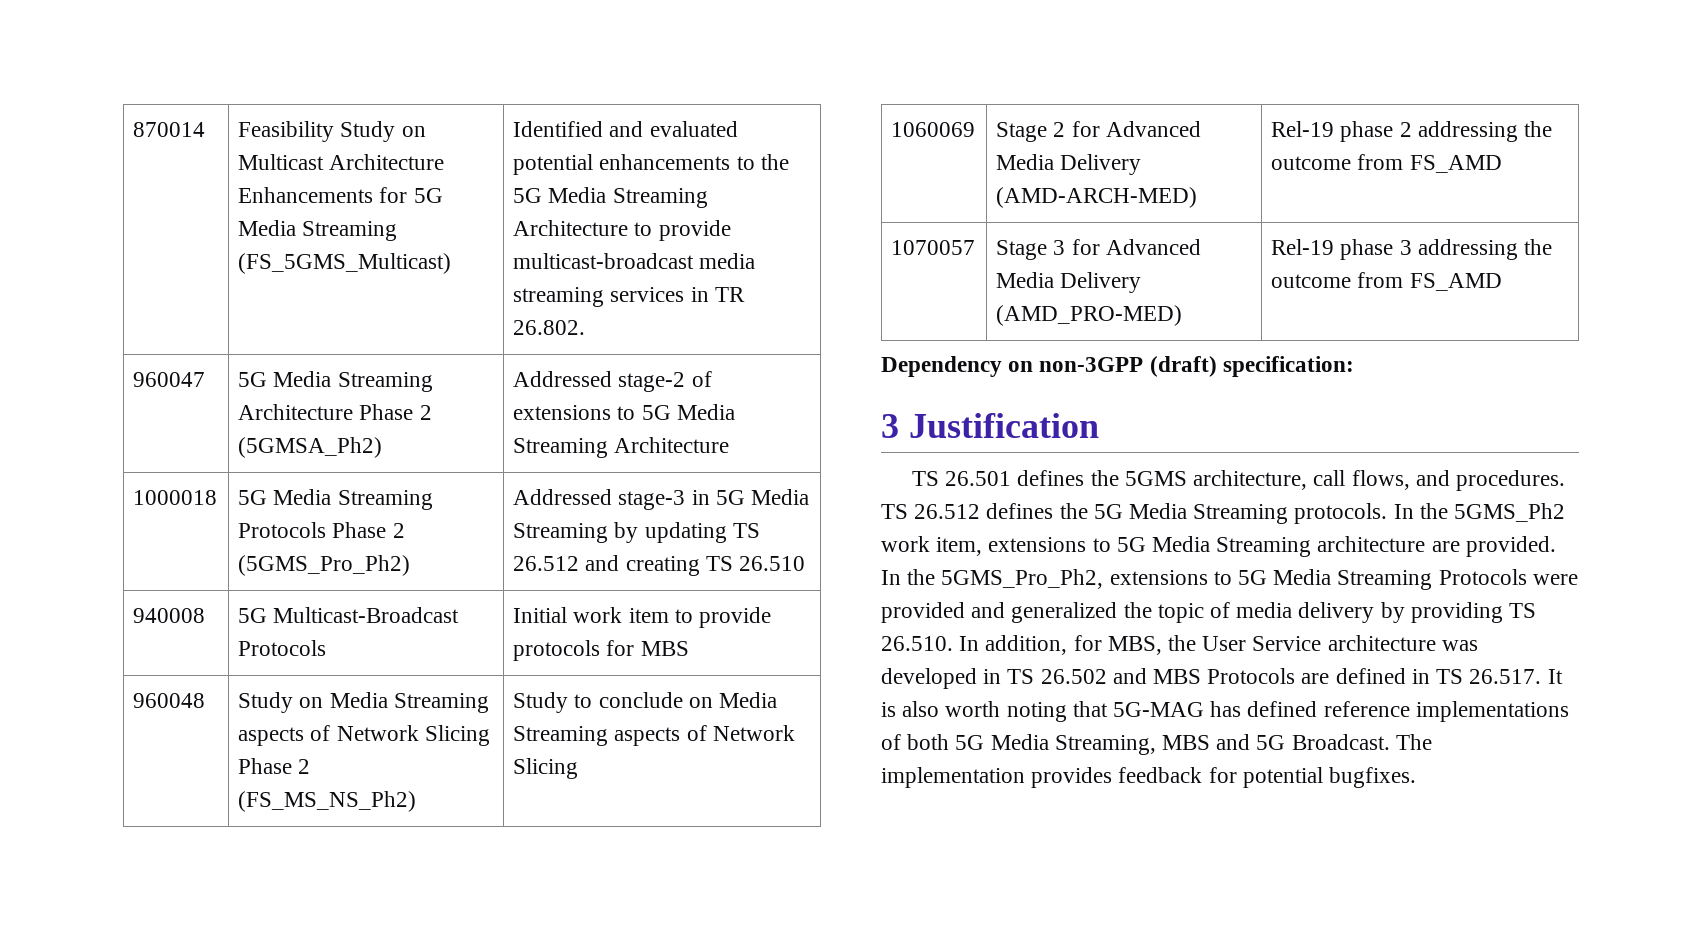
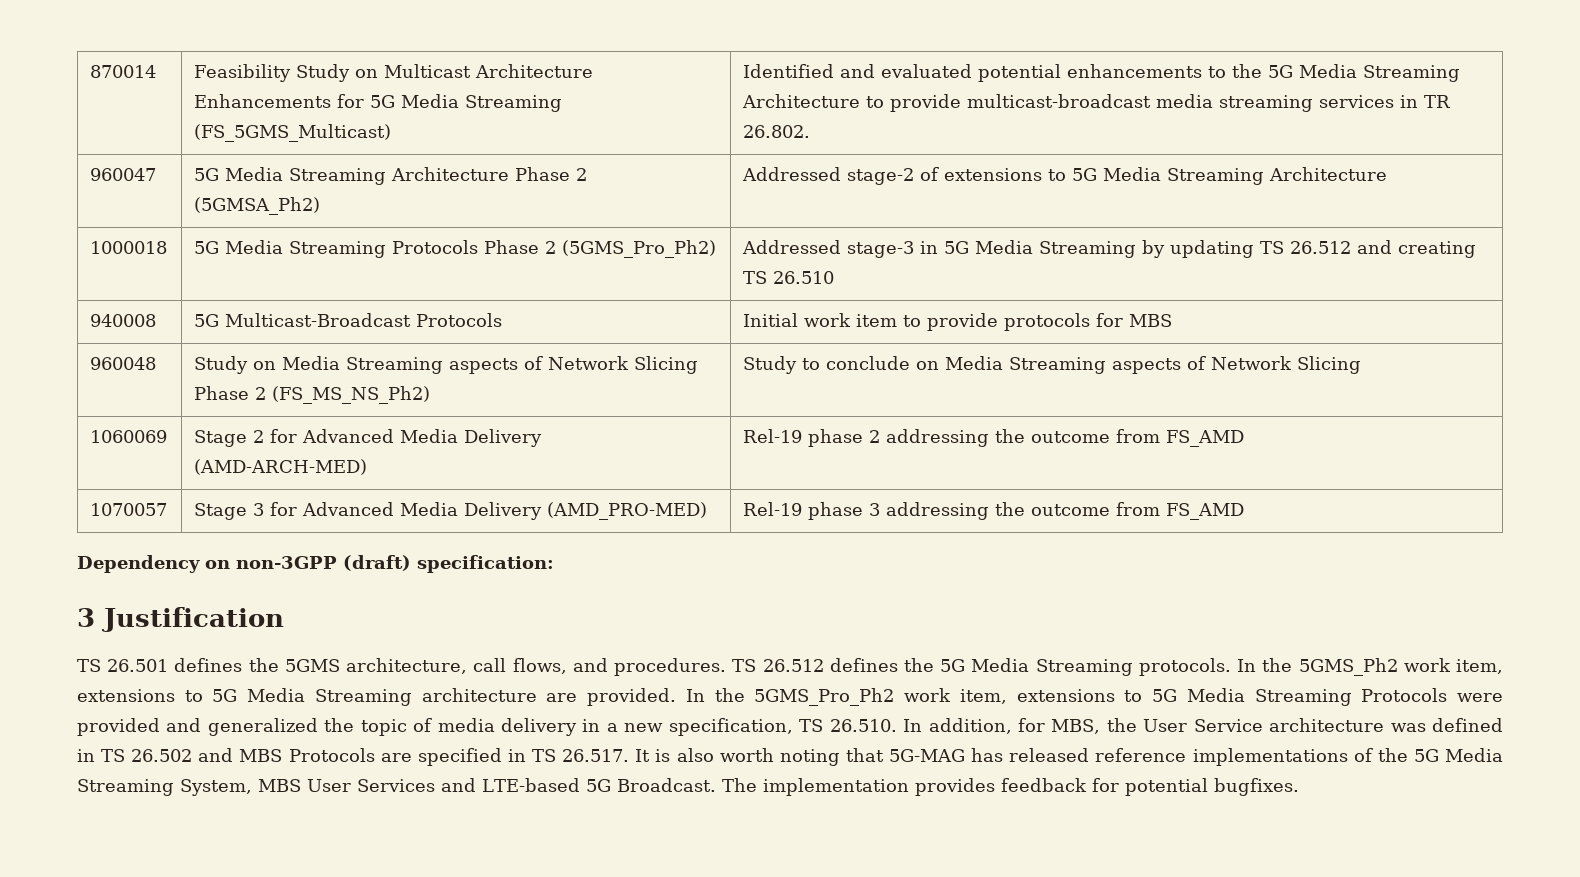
[941,569,1104,589] 5GMS_Pro_Ph2, -> [754,688,1007,706] 5GMS_Pro_Ph2 work item,
[1380,602,1503,623] by providing -> [582,718,793,736] in a new specification,
[881,668,977,689] developed -> [1432,718,1504,732] defined
[1335,668,1406,684] defined -> [417,748,502,766] specified
[1247,701,1318,717] defined -> [1009,748,1090,762] released
[907,734,1251,755] both 5G Media Streaming, MBS and -> [1377,748,1503,762] [77,778,580,796] the 5G Media Streaming System, MBS User Services and LTE-based

